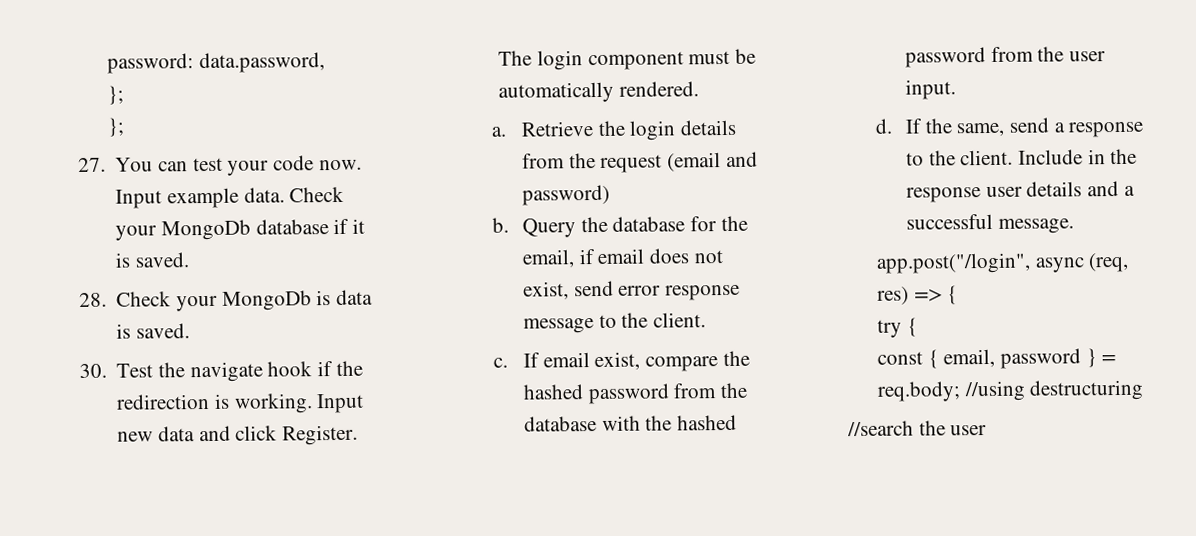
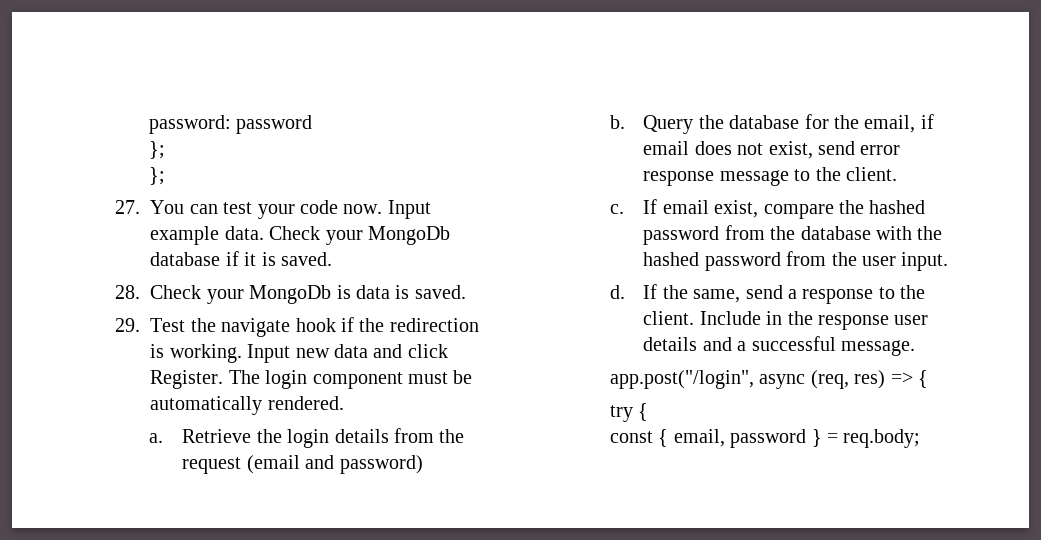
[198,52,325,74] data.password, -> [236,115,313,134] password
[78,363,107,378] 30. -> [115,318,141,332] 29.
[963,379,1145,402] [846,420,988,437] //using destructuring // //search the user -> (921, 438) none

